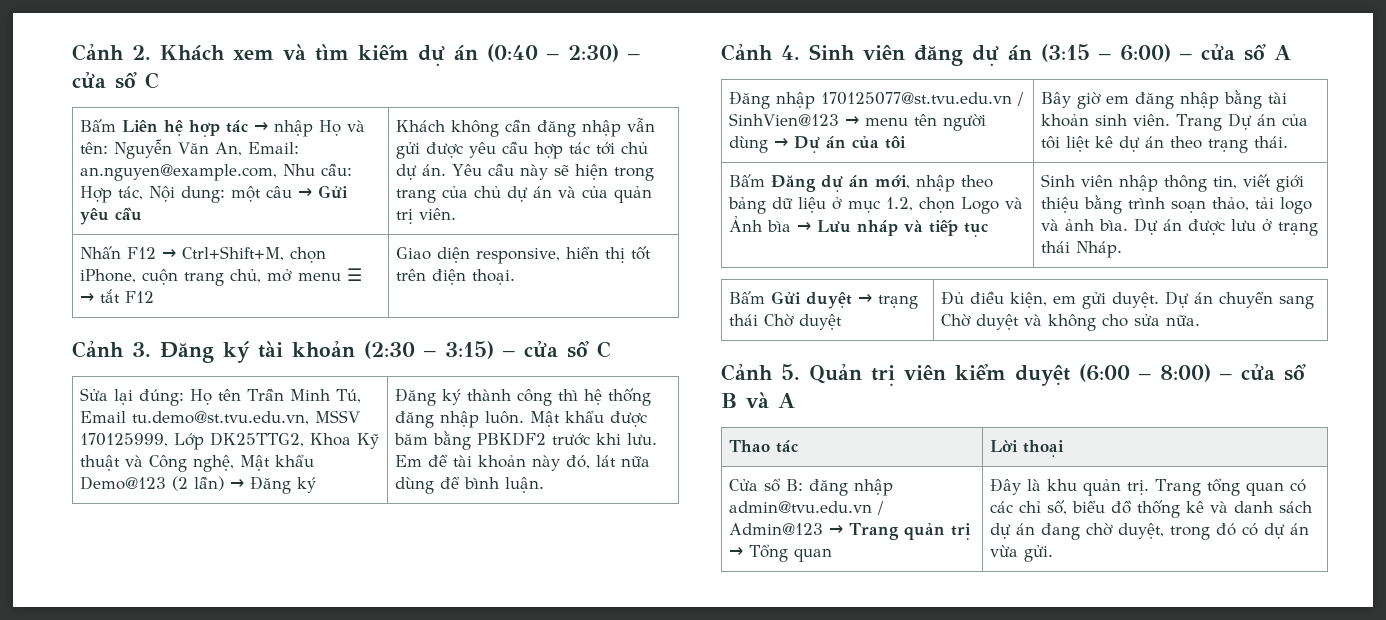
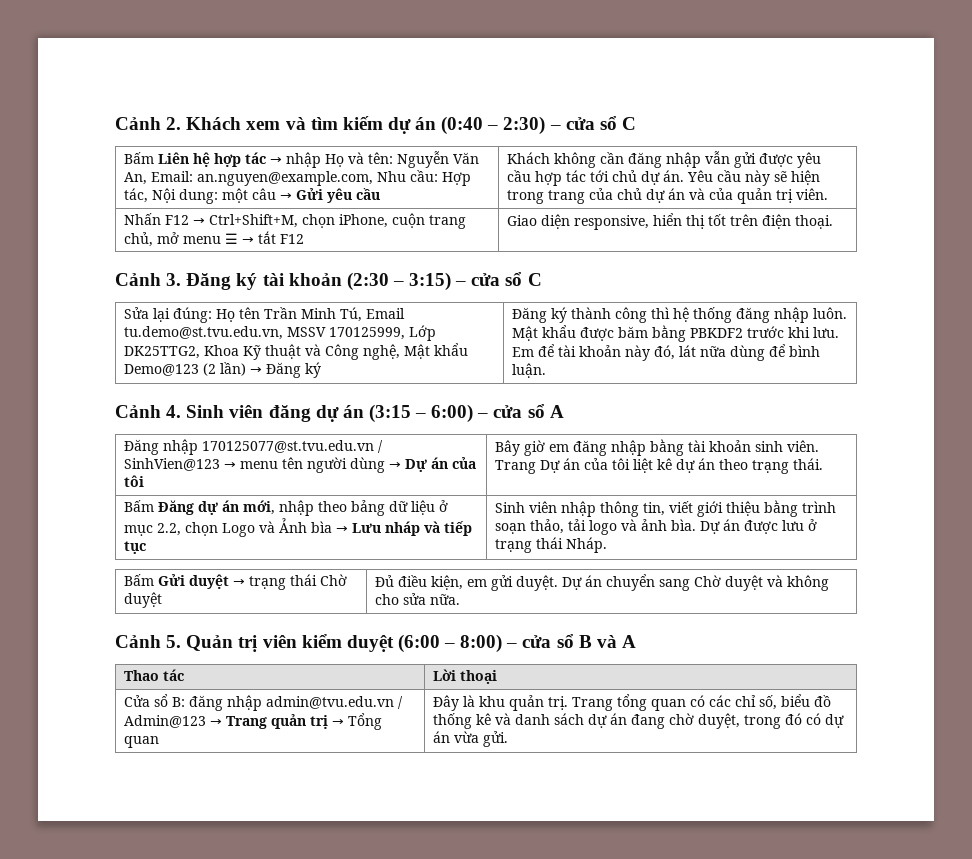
[885,197,913,211] 1.2, -> [156,523,181,536] 2.2,

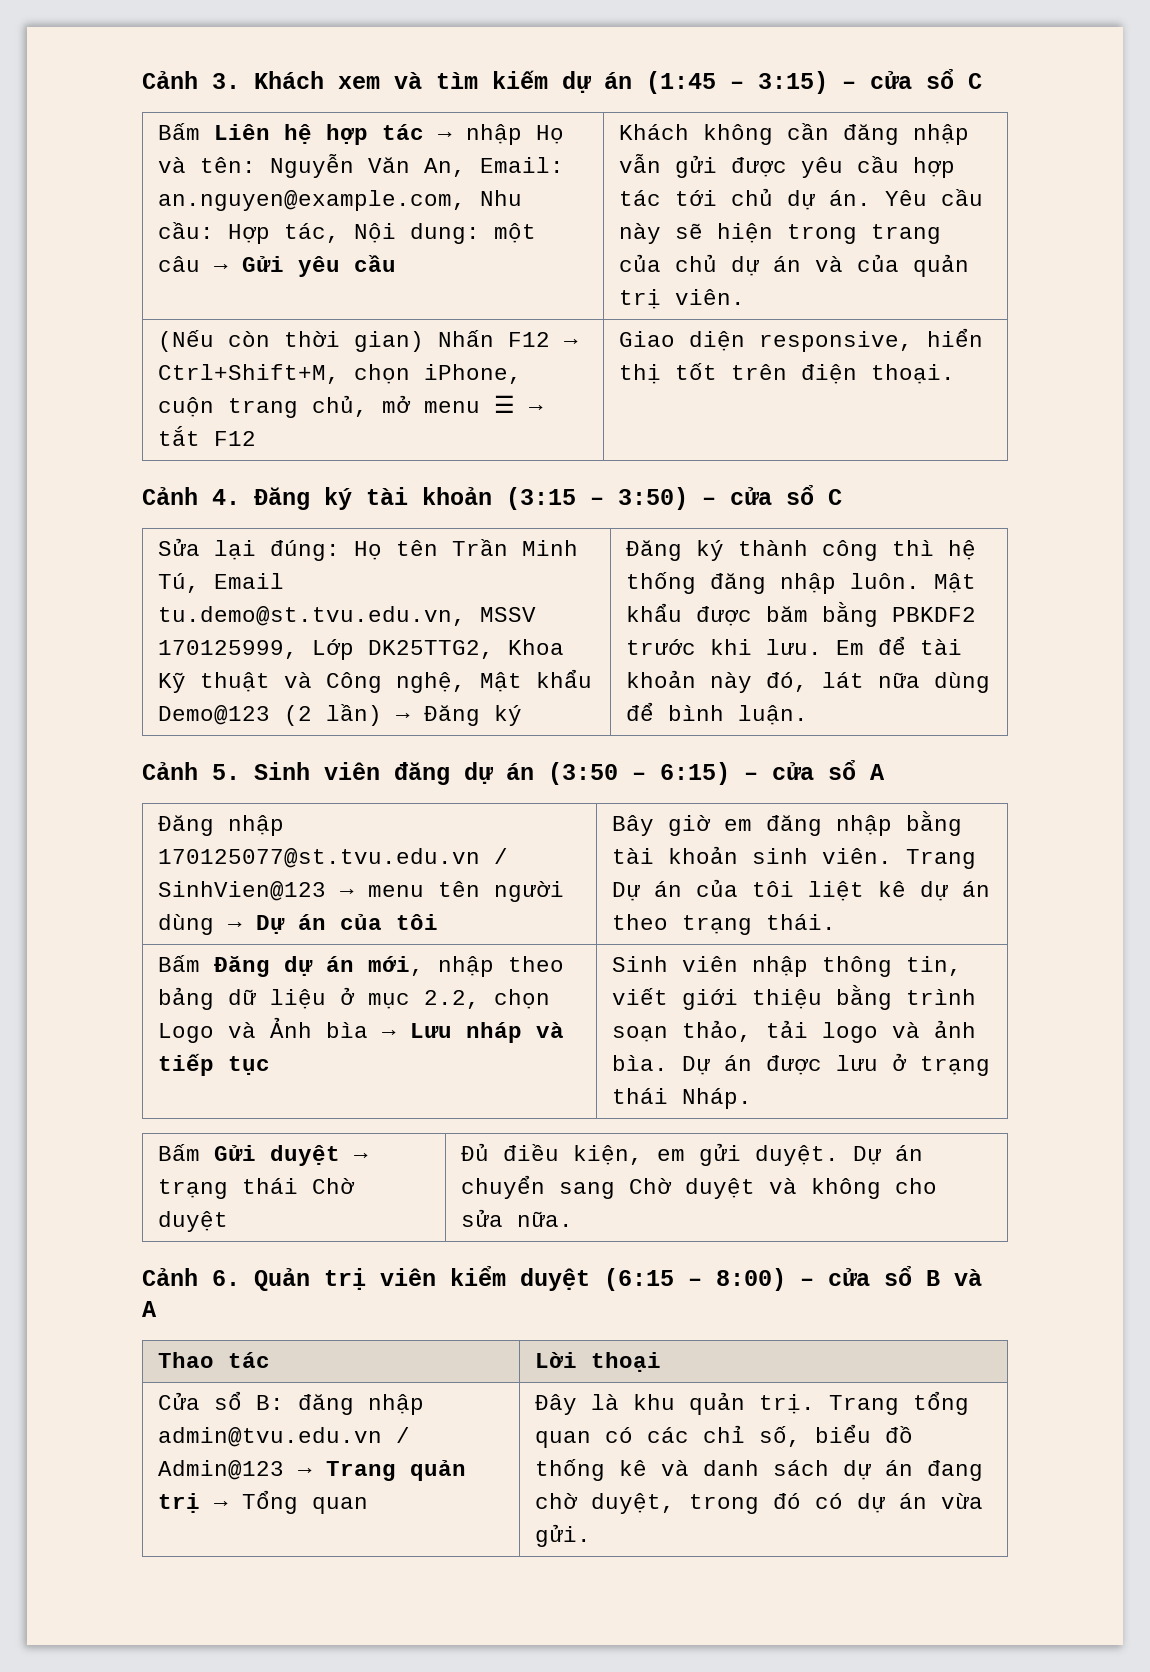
[115,117,182,130] Cảnh 2. -> [142,71,240,89] Cảnh 3.
[441,116,546,135] (0:40 – 2:30) -> [646,71,828,94] (1:45 – 3:15)
(828, 194) none -> [157,330,424,352] (Nếu còn thời gian)
[166,273,182,286] 3. -> [212,489,240,505] 4.
[346,272,452,291] (2:30 – 3:15) -> [506,487,688,510] (3:15 – 3:50)
[166,405,182,418] 4. -> [212,764,240,780] 5.
[368,404,474,423] (3:15 – 6:00) -> [548,762,730,785] (3:50 – 6:15)
[166,635,182,648] 5. -> [212,1270,240,1286] 6.
[397,634,440,653] (6:00 -> [604,1268,674,1291] (6:15

